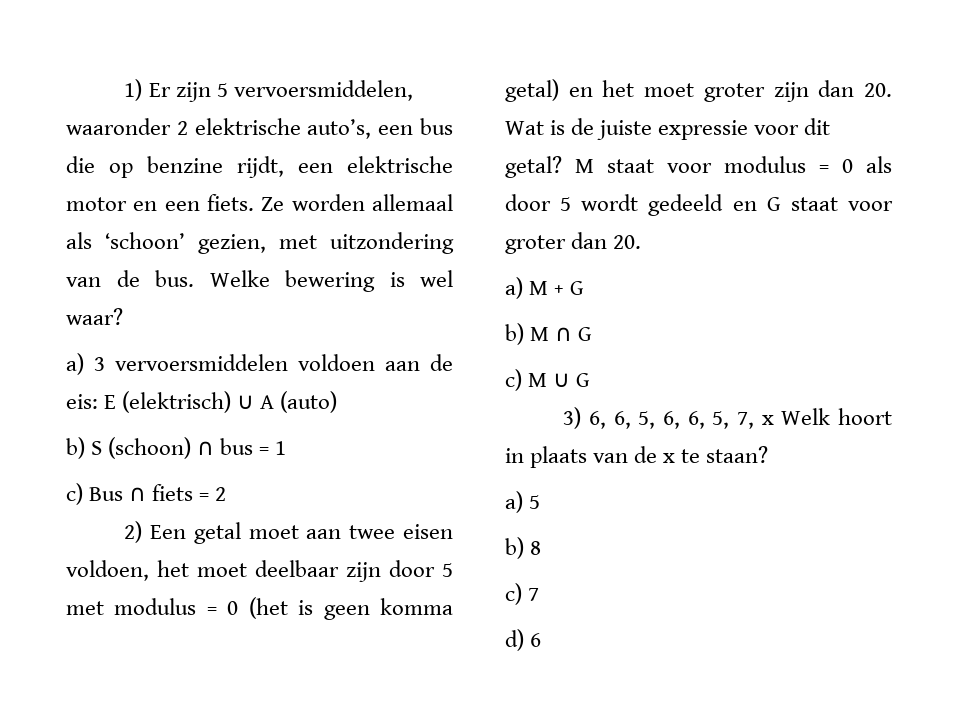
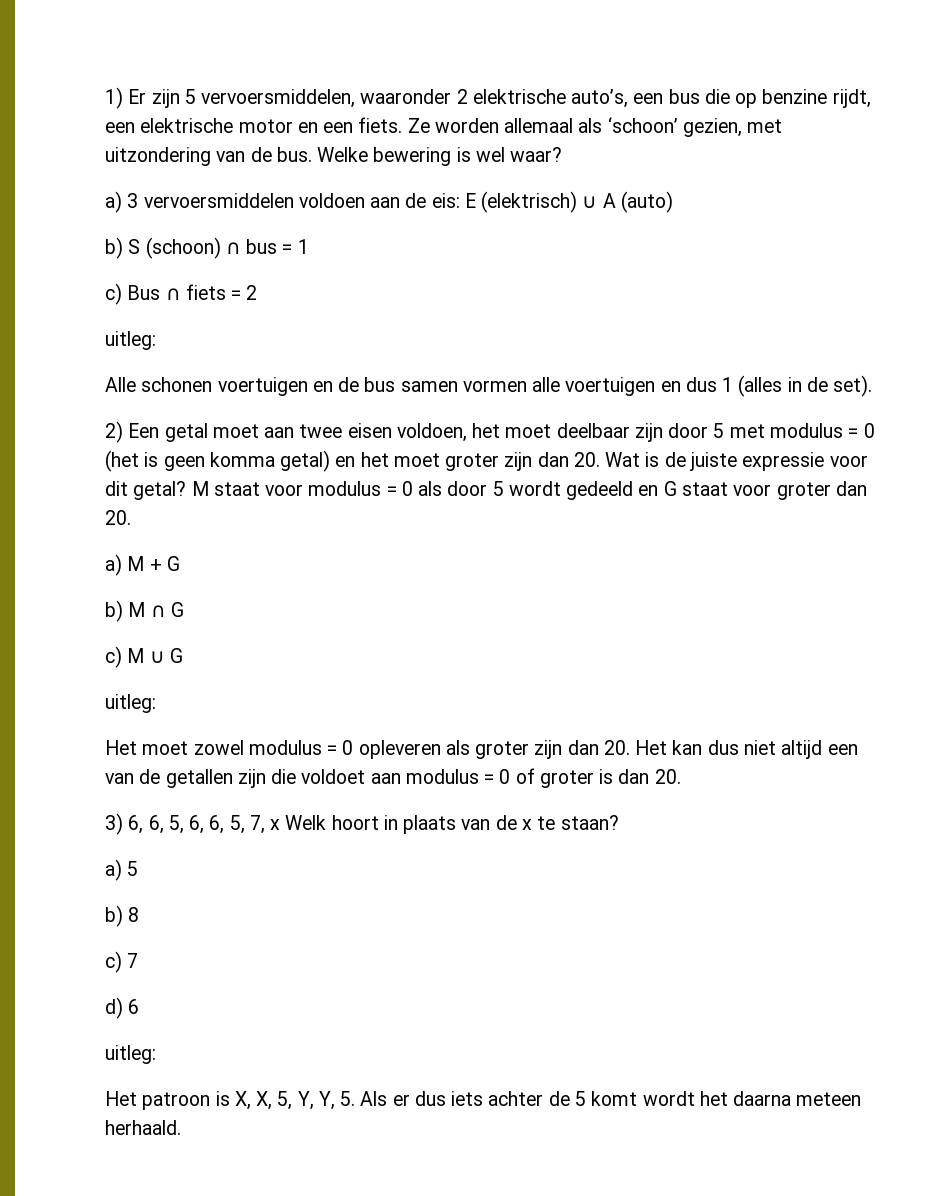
(227, 494) none -> [105,331,156,350] [105,375,873,397] // uitleg: // Alle schonen voertuigen en de bus samen vormen alle voertuigen en dus 1 (alles in de set).
(591, 380) none -> [105,694,156,713] [105,740,858,759] [105,768,681,788] // uitleg: // Het moet zowel modulus = 0 opleveren als groter zijn dan 20. Het kan dus niet altijd een van de getallen zijn die voldoet aan modulus = 0 of groter is dan 20.
(542, 640) none -> [105,1045,156,1064] [105,1091,862,1110] [105,1120,181,1135] // uitleg: // Het patroon is X, X, 5, Y, Y, 5. Als er dus iets achter de 5 komt wordt het daarna meteen herhaald.

